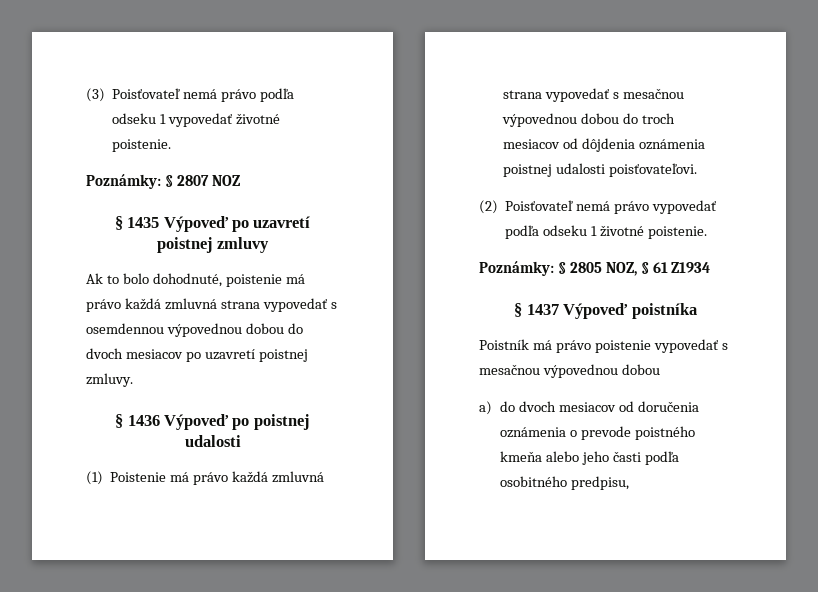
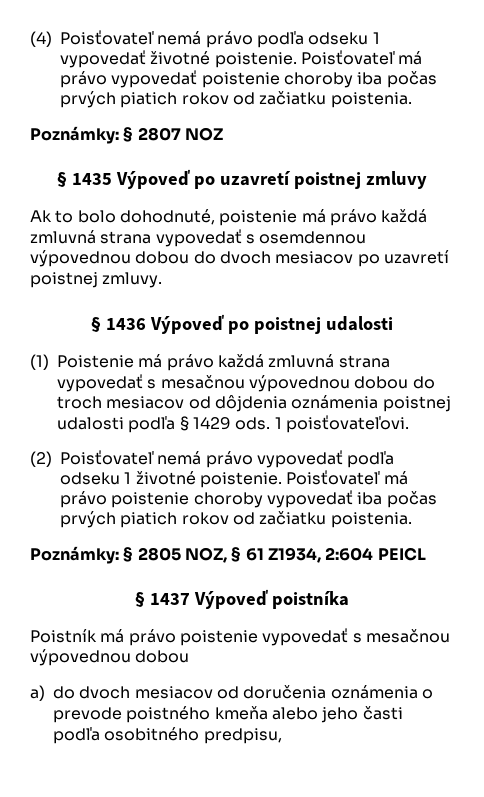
[86,88,105,102] (3) -> [30,31,52,47] (4)
(172, 145) none -> [300,50,423,65] [60,70,437,88] [60,91,412,108] Poisťovateľ má právo vypovedať poistenie choroby iba počas prvých piatich rokov od začiatku poistenia.
(606, 168) none -> [128,416,282,433] podľa § 1429 ods. 1
(707, 232) none -> [286,470,408,485] [60,490,437,508] [60,511,412,528] Poisťovateľ má právo poistenie choroby vypovedať iba počas prvých piatich rokov od začiatku poistenia.
[671,262,711,273] Z1934 -> [267,547,426,563] Z1934, 2:604 PEICL

